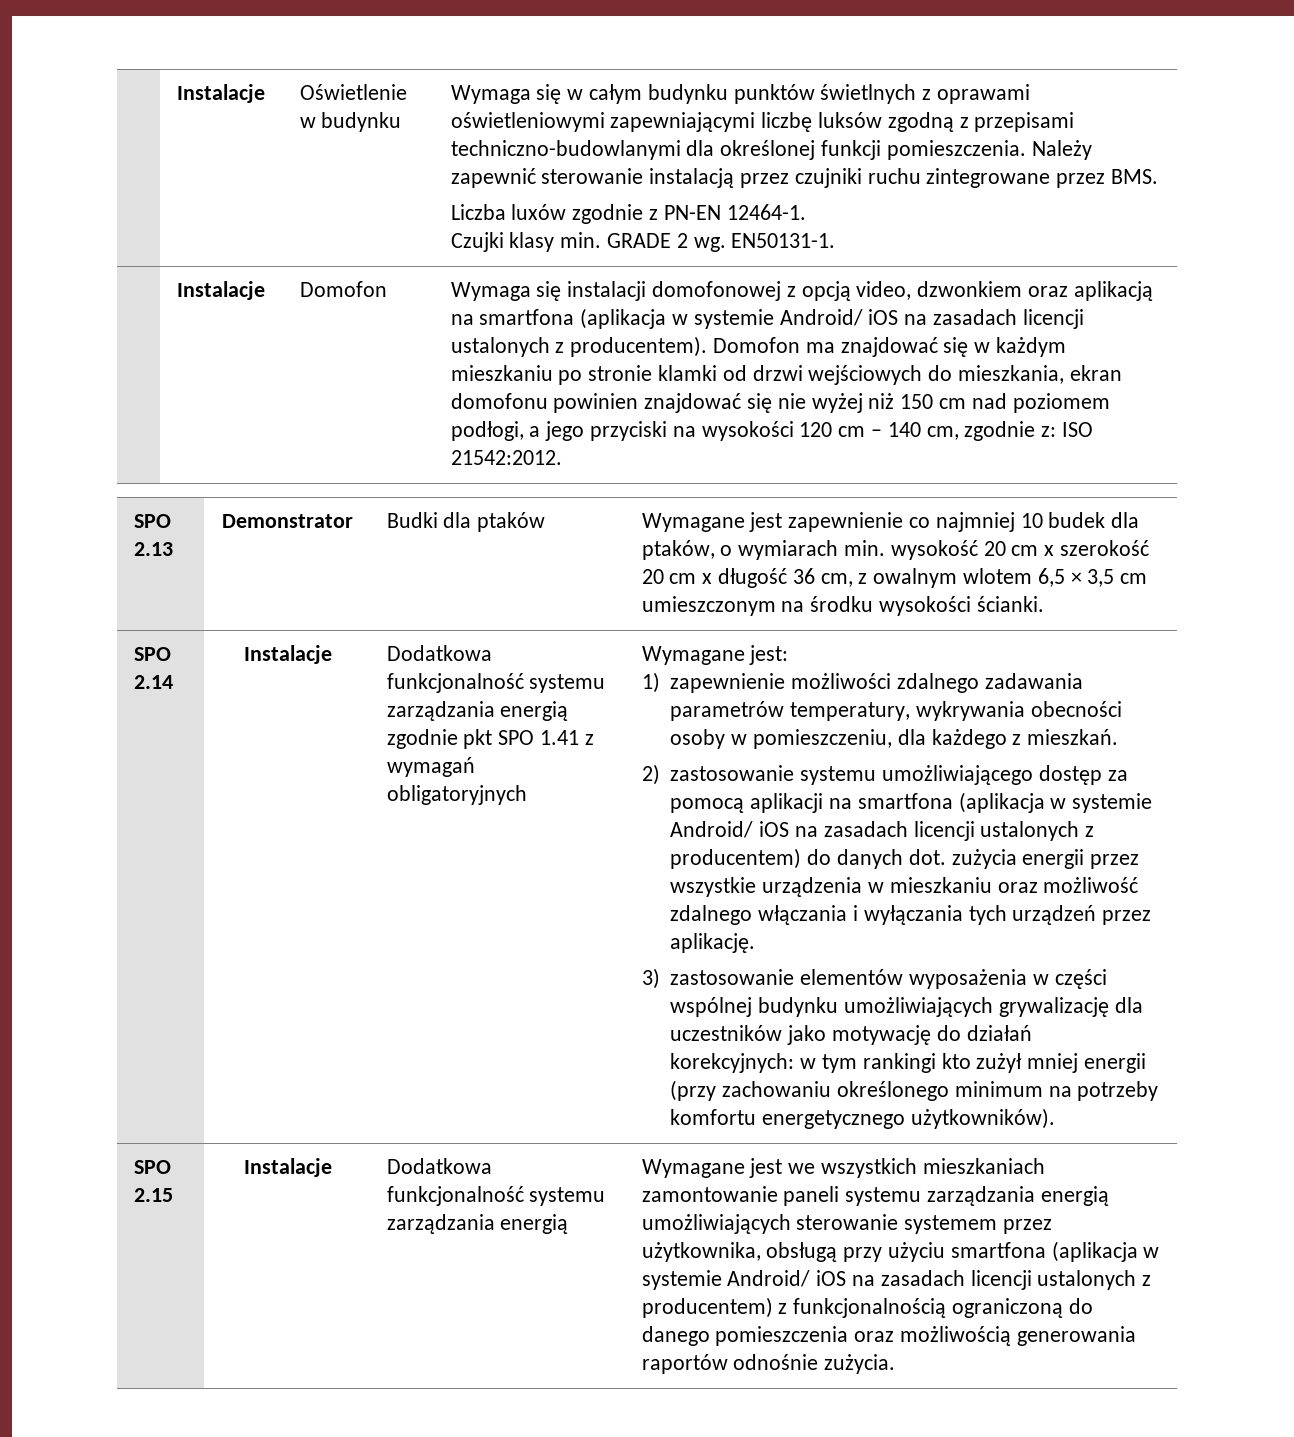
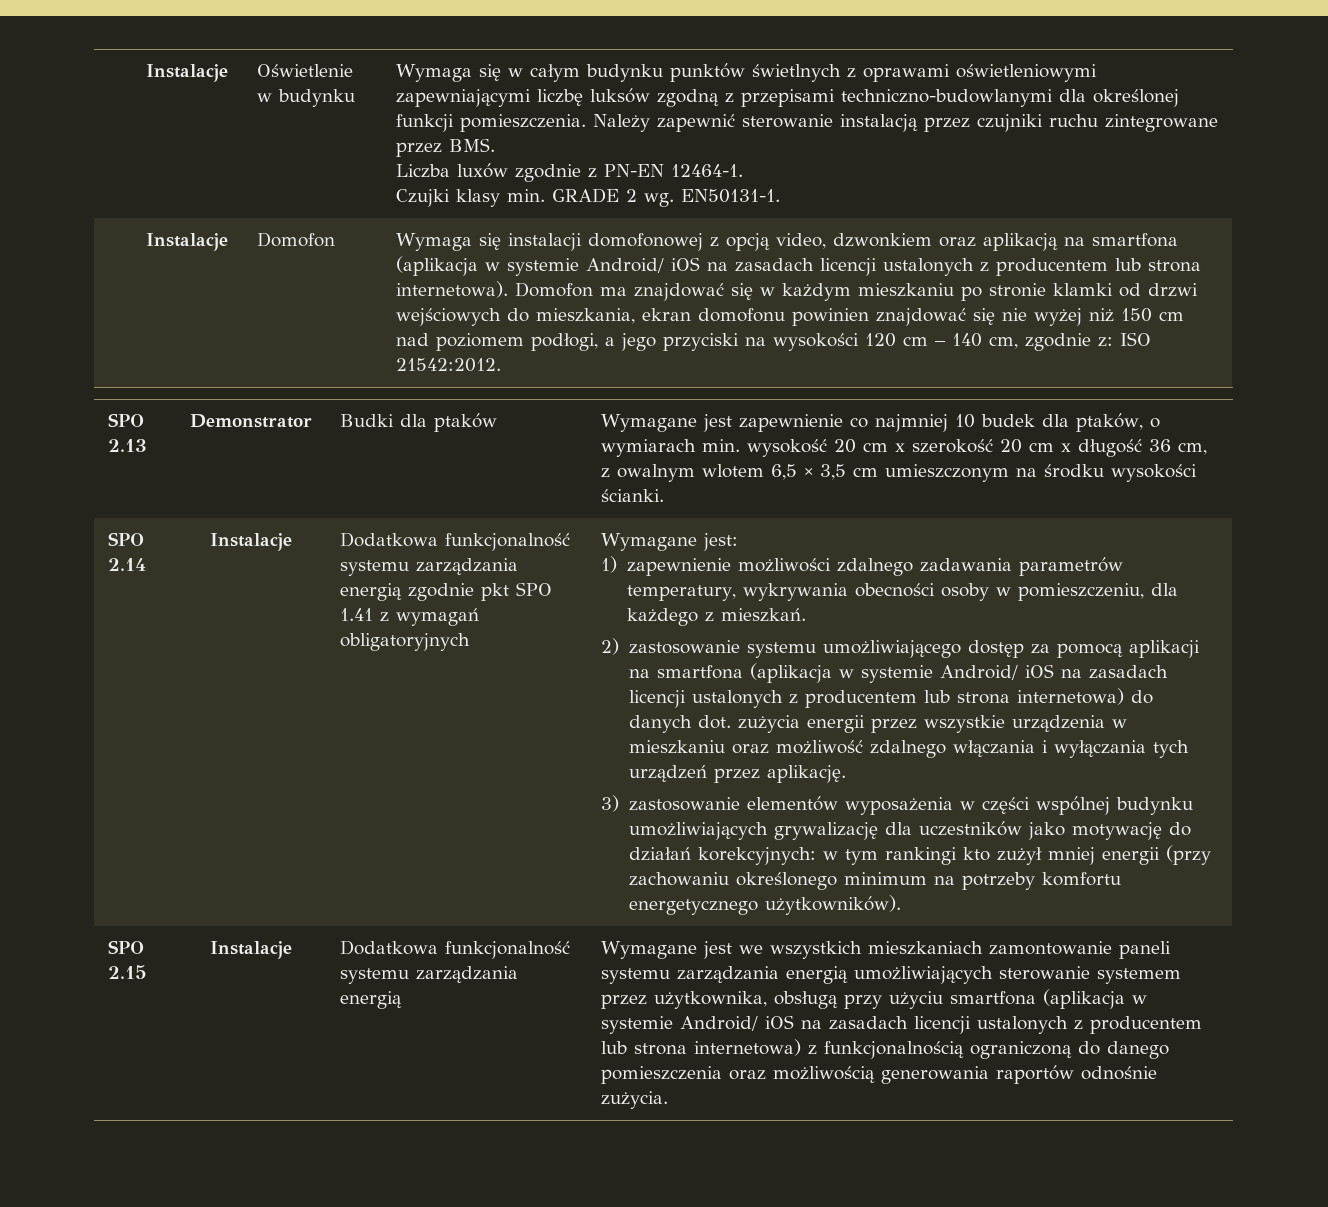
[570,336,708,357] producentem). -> [996,258,1202,276] [396,281,509,298] producentem lub strona internetowa).
[670,848,802,869] producentem) -> [804,688,1124,708] producentem lub strona internetowa)
[641,1297,773,1318] producentem) -> [1090,1016,1203,1034] [601,1039,802,1056] producentem lub strona internetowa)

